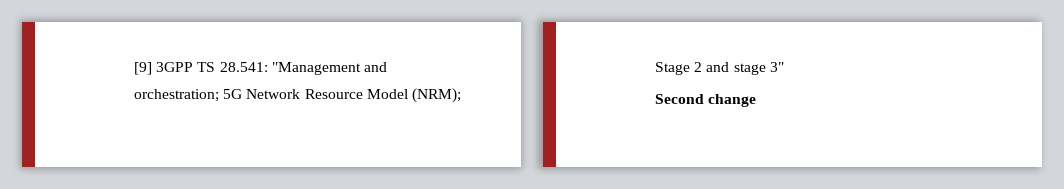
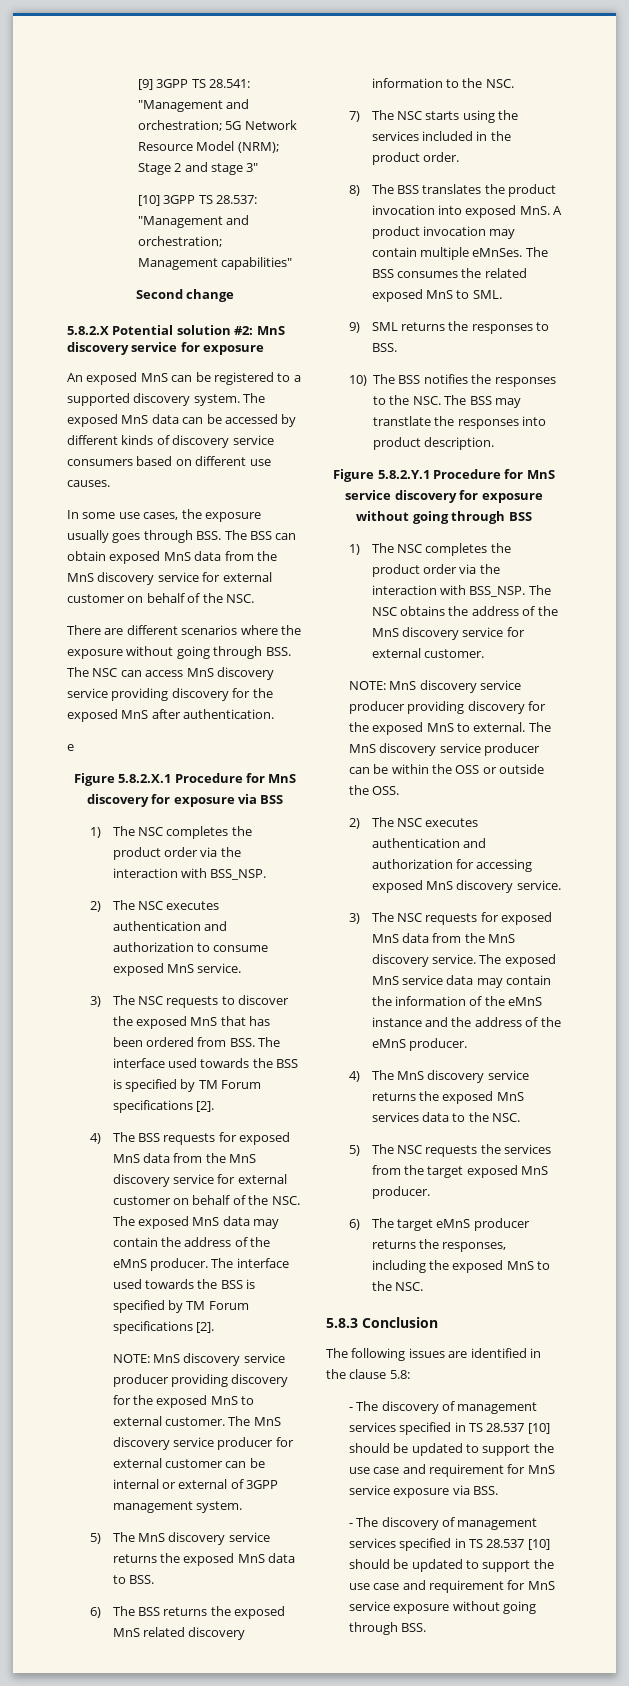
[655,94,757,107] Second change -> [137,195,257,206] [137,215,250,228] [137,236,222,247] [137,257,293,270] [135,289,235,302] [67,325,285,335] [67,342,265,355] [67,372,301,385] [67,393,266,406] [67,414,297,427] [67,435,274,448] [67,456,271,466] [67,480,110,487] [67,509,261,522] [67,530,297,543] [67,551,277,564] [67,572,272,585] [67,593,254,603] [67,625,301,635] [67,646,291,659] [67,667,274,680] [67,688,273,701] [67,709,275,722] [67,744,74,751] [73,773,297,786] [86,794,284,807] [89,826,252,839] [112,847,241,860] [112,868,267,880] [89,900,220,912] [112,921,228,931] [112,942,269,952] [112,963,242,976] [89,995,290,1008] [112,1016,271,1029] [112,1037,281,1047] [112,1058,299,1068] [112,1079,262,1092] [112,1100,215,1113] [89,1132,291,1145] [112,1153,257,1163] [112,1174,287,1187] [112,1195,300,1205] [112,1216,280,1229] [112,1237,271,1247] [112,1258,289,1271] [112,1279,256,1289] [112,1300,249,1313] [112,1321,215,1334] [112,1353,285,1366] [112,1374,289,1387] [112,1395,255,1408] [112,1416,281,1426] [112,1437,294,1450] [112,1458,265,1468] [112,1479,279,1489] [112,1501,243,1513] [89,1532,270,1545] [112,1553,296,1566] [112,1575,155,1584] [89,1606,286,1619] [112,1627,246,1640] [371,78,514,88] [348,110,519,123] [371,131,511,141] [371,152,460,165] [348,184,557,197] [371,205,563,218] [371,226,516,239] [371,247,548,260] [371,268,527,278] [371,289,502,302] [348,321,550,334] [371,343,397,352] [348,374,556,387] [373,395,521,408] [373,416,547,429] [373,437,495,450] [333,469,555,482] [345,490,543,503] [356,511,532,524] [348,543,511,556] [371,564,500,577] [371,585,551,597] [371,606,558,616] [371,627,525,640] [371,648,485,658] [348,680,521,693] [348,701,546,714] [348,722,551,735] [348,743,540,756] [348,764,545,774] [348,785,400,795] [348,817,479,829] [371,838,487,848] [371,859,533,872] [371,880,561,893] [348,912,553,925] [371,933,516,943] [371,954,556,967] [371,975,552,988] [371,996,543,1006] [371,1017,561,1027] [371,1038,468,1051] [348,1070,529,1083] [371,1091,524,1104] [371,1112,521,1122] [348,1144,552,1157] [371,1165,549,1178] [371,1186,430,1199] [348,1218,530,1231] [371,1239,507,1252] [371,1260,551,1273] [371,1281,424,1291] [326,1317,438,1328] [326,1348,541,1361] [326,1369,410,1379] [348,1401,538,1414] [348,1422,550,1435] [348,1443,554,1456] [348,1464,555,1477] [348,1485,498,1498] [348,1517,538,1530] [348,1538,550,1551] [348,1559,554,1572] [348,1580,555,1593] [348,1601,536,1614] [348,1622,427,1635] [10] 3GPP TS 28.537: "Management and orchestration; Management capabilities" // Second change // 5.8.2.X Potential solution #2: MnS discovery service for exposure // An exposed MnS can be registered to a supported discovery system. The exposed MnS data can be accessed by different kinds of discovery service consumers based on different use causes. // In some use cases, the exposure usually goes through BSS. The BSS can obtain exposed MnS data from the MnS discovery service for external customer on behalf of the NSC. // There are different scenarios where the exposure without going through BSS. The NSC can access MnS discovery service providing discovery for the exposed MnS after authentication. // e // Figure 5.8.2.X.1 Procedure for MnS discovery for exposure via BSS // 1) The NSC completes the product order via the interaction with BSS_NSP. // 2) The NSC executes authentication and authorization to consume exposed MnS service. // 3) The NSC requests to discover the exposed MnS that has been ordered from BSS. The interface used towards the BSS is specified by TM Forum specifications [2]. // 4) The BSS requests for exposed MnS data from the MnS discovery service for external customer on behalf of the NSC. The exposed MnS data may contain the address of the eMnS producer. The interface used towards the BSS is specified by TM Forum specifications [2]. // NOTE: MnS discovery service producer providing discovery for the exposed MnS to external customer. The MnS discovery service producer for external customer can be internal or external of 3GPP management system. // 5) The MnS discovery service returns the exposed MnS data to BSS. // 6) The BSS returns the exposed MnS related discovery information to the NSC. // 7) The NSC starts using the services included in the product order. // 8) The BSS translates the product invocation into exposed MnS. A product invocation may contain multiple eMnSes. The BSS consumes the related exposed MnS to SML. // 9) SML returns the responses to BSS. // 10) The BSS notifies the responses to the NSC. The BSS may transtlate the responses into product description. // Figure 5.8.2.Y.1 Procedure for MnS service discovery for exposure without going through BSS // 1) The NSC completes the product order via the interaction with BSS_NSP. The NSC obtains the address of the MnS discovery service for external customer. // NOTE: MnS discovery service producer providing discovery for the exposed MnS to external. The MnS discovery service producer can be within the OSS or outside the OSS. // 2) The NSC executes authentication and authorization for accessing exposed MnS discovery service. // 3) The NSC requests for exposed MnS data from the MnS discovery service. The exposed MnS service data may contain the information of the eMnS instance and the address of the eMnS producer. // 4) The MnS discovery service returns the exposed MnS services data to the NSC. // 5) The NSC requests the services from the target exposed MnS producer. // 6) The target eMnS producer returns the responses, including the exposed MnS to the NSC. // 5.8.3 Conclusion // The following issues are identified in the clause 5.8: // - The discovery of management services specified in TS 28.537 [10] should be updated to support the use case and requirement for MnS service exposure via BSS. // - The discovery of management services specified in TS 28.537 [10] should be updated to support the use case and requirement for MnS service exposure without going through BSS.

